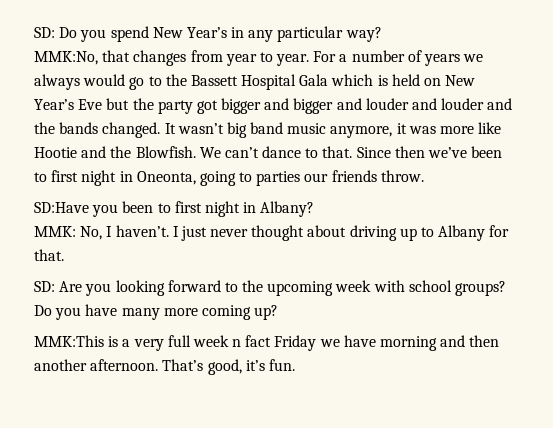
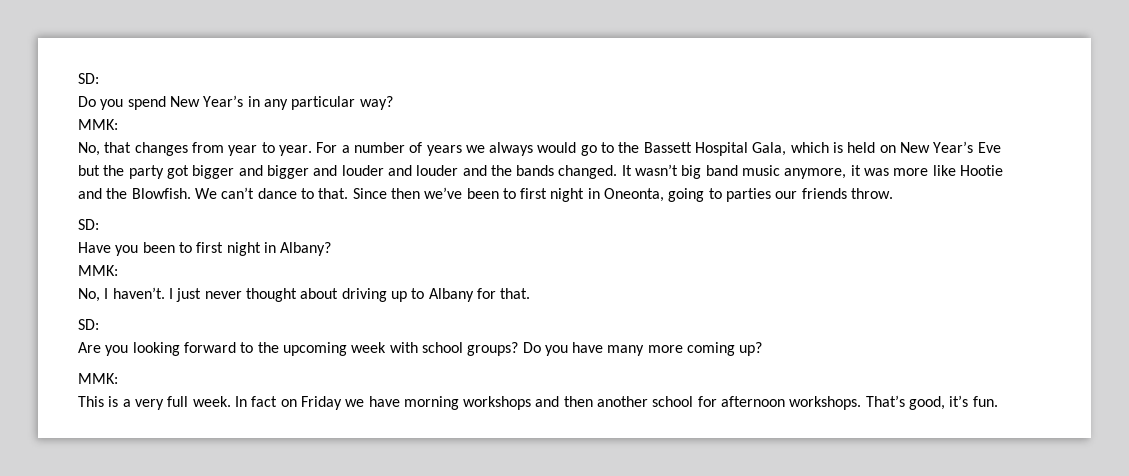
[34,27,55,38] SD: -> [78,73,99,84] SD: //
[34,51,98,65] MMK:No, -> [78,119,118,130] [78,142,100,156] MMK: // No,
[299,74,329,86] Gala -> [752,142,787,156] Gala,
[34,202,89,213] SD:Have -> [78,219,99,230] [78,242,111,253] SD: // Have
(76, 231) none -> (118, 270) //
(55, 286) none -> (99, 324) //
[34,335,104,347] MMK:This -> [78,373,118,384] [78,396,104,407] MMK: // This
[192,335,272,347] week n fact -> [192,396,297,407] week. In fact on
(438, 343) none -> [463,396,532,410] workshops
[90,359,159,371] afternoon. -> [652,396,862,410] school for afternoon workshops.

